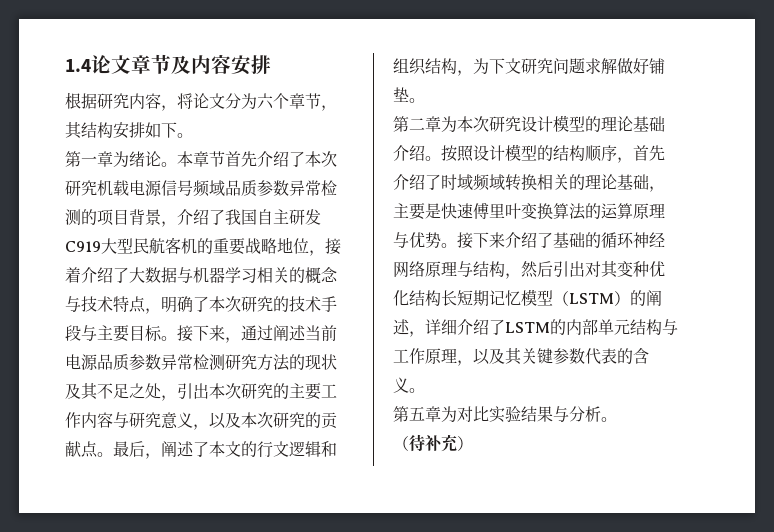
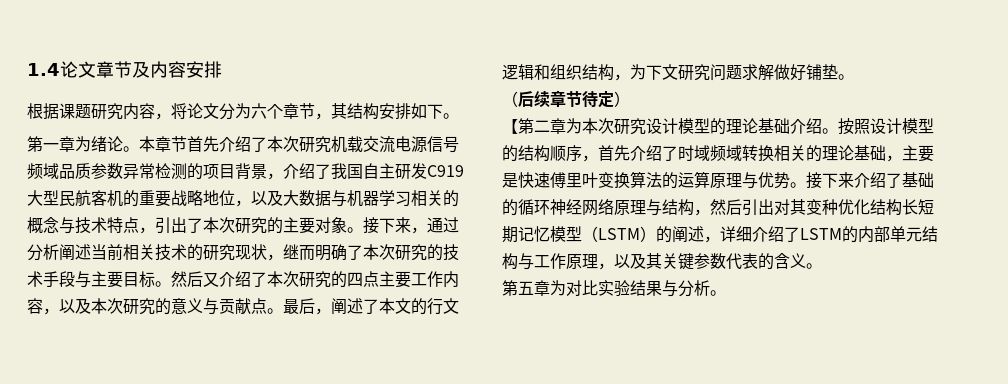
(97, 101) none -> [59,103,91,119] 课题
(129, 188) none -> [363,136,395,153] 交流
[325,238,341,255] [65,267,129,283] 接着介绍了 -> [251,190,283,206] 以及
(161, 311) none -> [155,217,459,234] [27,244,315,261] 引出了本次研究的主要对象。接下来，通过分析阐述当前相关技术的研究现状，继而
[177,325,337,343] [65,354,337,371] [65,383,289,401] 接下来，通过阐述当前电源品质参数异常检测研究方法的现状及其不足之处，引出本次研究的 -> [171,271,379,288] 然后又介绍了本次研究的四点
[113,412,193,429] 与研究意义 -> (43, 306) none
(321, 420) none -> [171,298,219,315] 意义与
(425, 100) none -> [502,90,630,108] [502,119,518,134] （后续章节待定） // 【
[393,434,473,452] // （待补充） -> (726, 293) none

